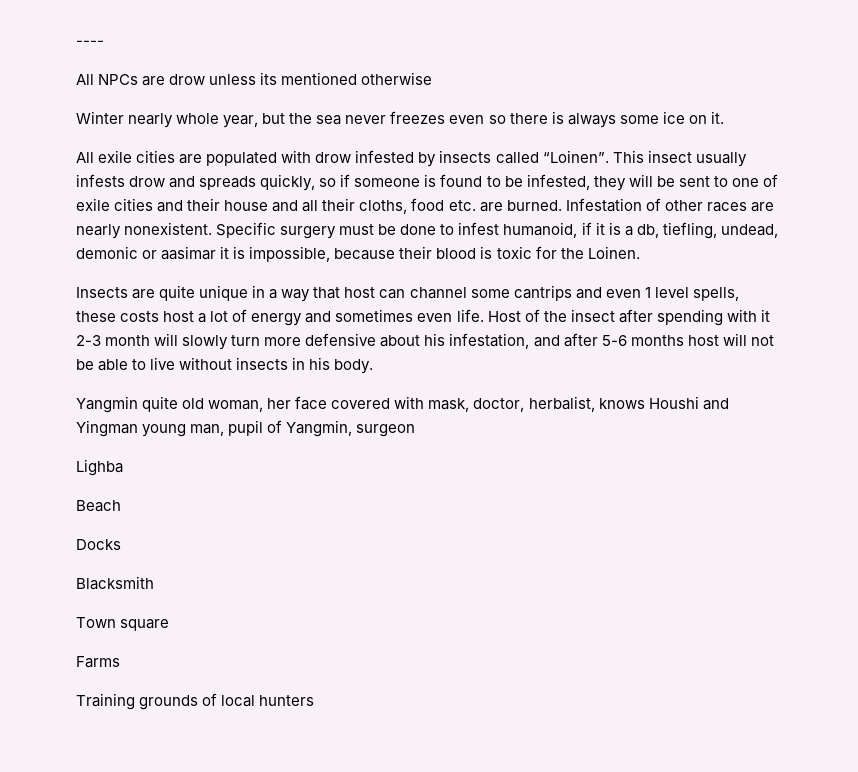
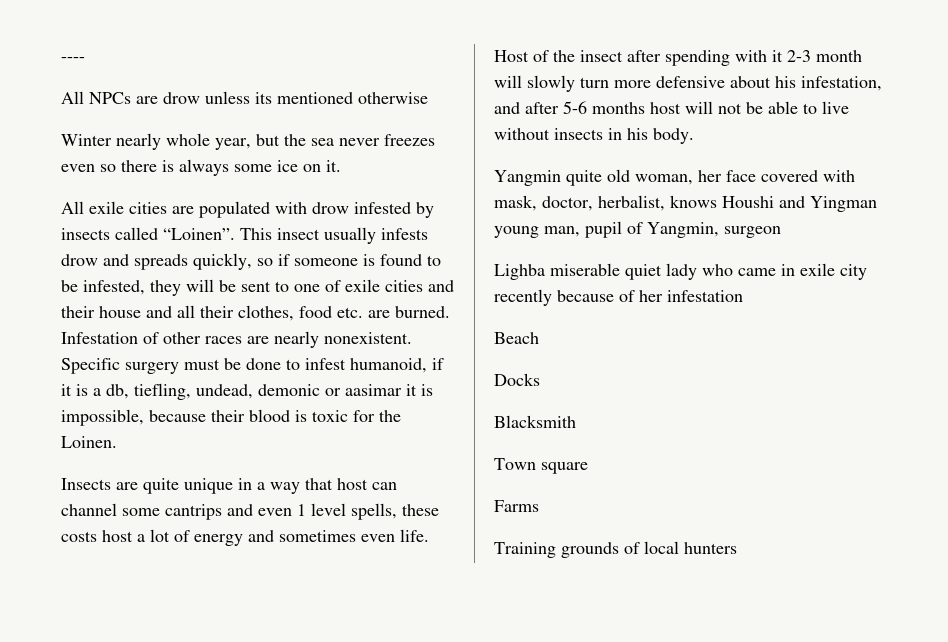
[359,200,408,214] cloths, -> [238,305,294,321] clothes,
(123, 467) none -> [550,263,867,280] [494,289,743,306] miserable quiet lady who came in exile city recently because of her infestation

